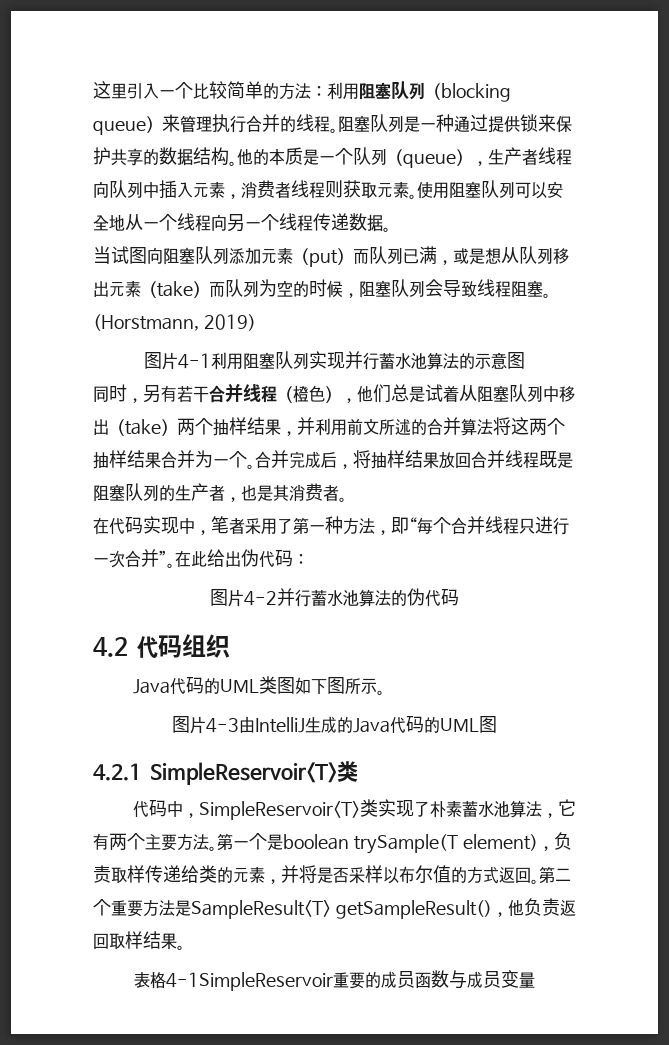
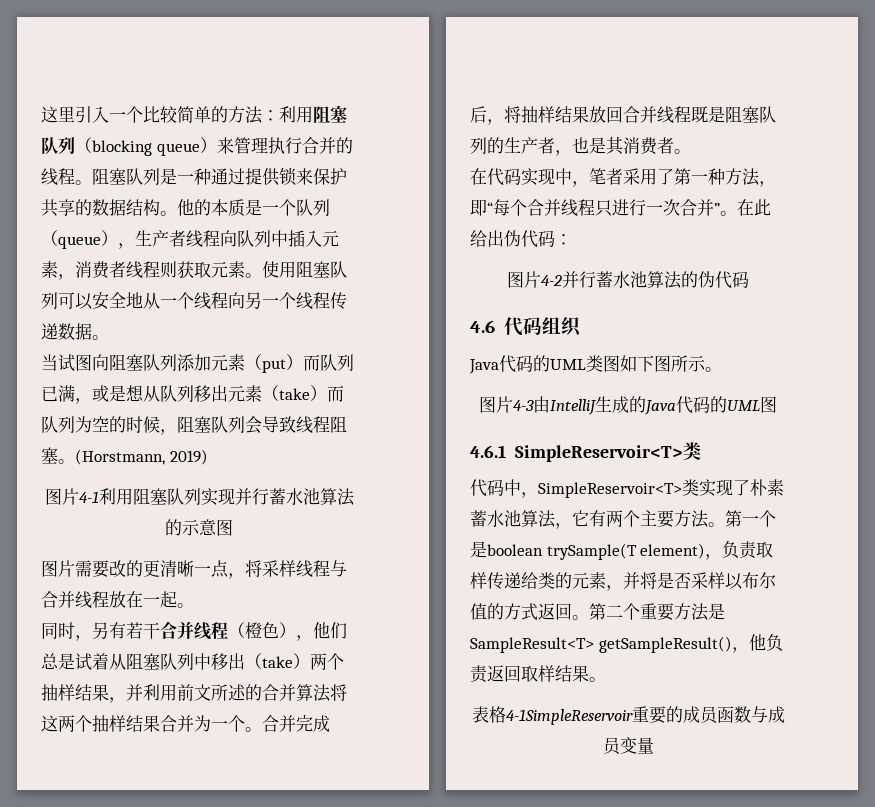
(525, 360) none -> [41,560,347,579] [41,591,194,609] // 图片需要改的更清晰一点，将采样线程与合并线程放在一起。
[93,637,128,657] 4.2 -> [470,320,495,333] 4.6
[93,763,141,781] 4.2.1 -> [470,445,506,458] 4.6.1

